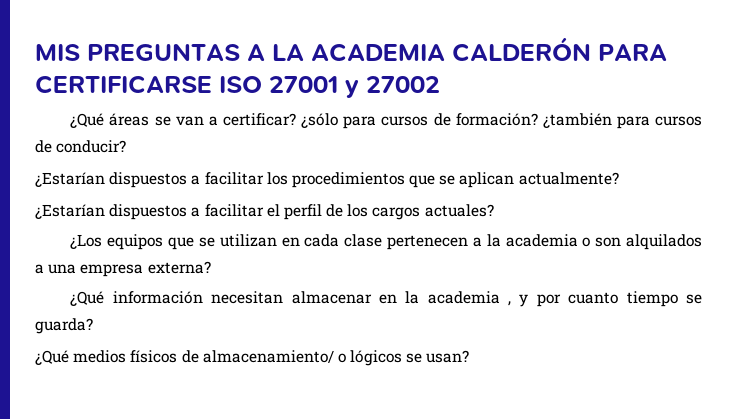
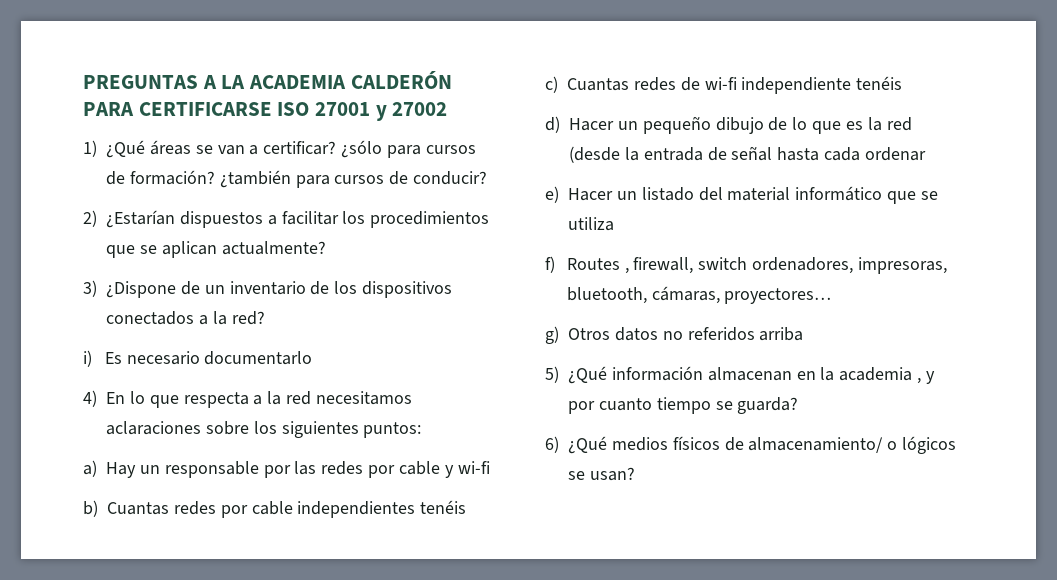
[35,44,80,61] MIS -> (83, 82) none
(440, 84) none -> [83,140,97,157] 1)
(127, 146) none -> [83,210,97,227] 2)
[35,204,494,220] [70,234,702,250] [35,261,211,277] [70,291,372,306] ¿Estarían dispuestos a facilitar el perfil de los cargos actuales? // ¿Los equipos que se utilizan en cada clase pertenecen a la academia o son alquilados a una empresa externa? // ¿Qué información necesitan almacenar -> [83,280,453,298] [106,311,265,325] [83,350,313,367] [83,390,413,408] [106,421,422,438] [83,460,490,478] [83,500,467,518] [545,76,903,94] [545,116,912,134] [569,146,927,163] [545,186,939,204] [568,217,614,231] [545,256,948,274] [566,286,832,304] [545,326,804,344] [545,366,792,384] 3) ¿Dispone de un inventario de los dispositivos conectados a la red? // i) Es necesario documentarlo // 4) En lo que respecta a la red necesitamos aclaraciones sobre los siguientes puntos: // a) Hay un responsable por las redes por cable y wi-fi // b) Cuantas redes por cable independientes tenéis // c) Cuantas redes de wi-fi independiente tenéis // d) Hacer un pequeño dibujo de lo que es la red (desde la entrada de señal hasta cada ordenar // e) Hacer un listado del material informático que se utiliza // f) Routes , firewall, switch ordenadores, impresoras, bluetooth, cámaras, proyectores… // g) Otros datos no referidos arriba // 5) ¿Qué información almacenan
(93, 326) none -> [545,436,559,453] 6)

